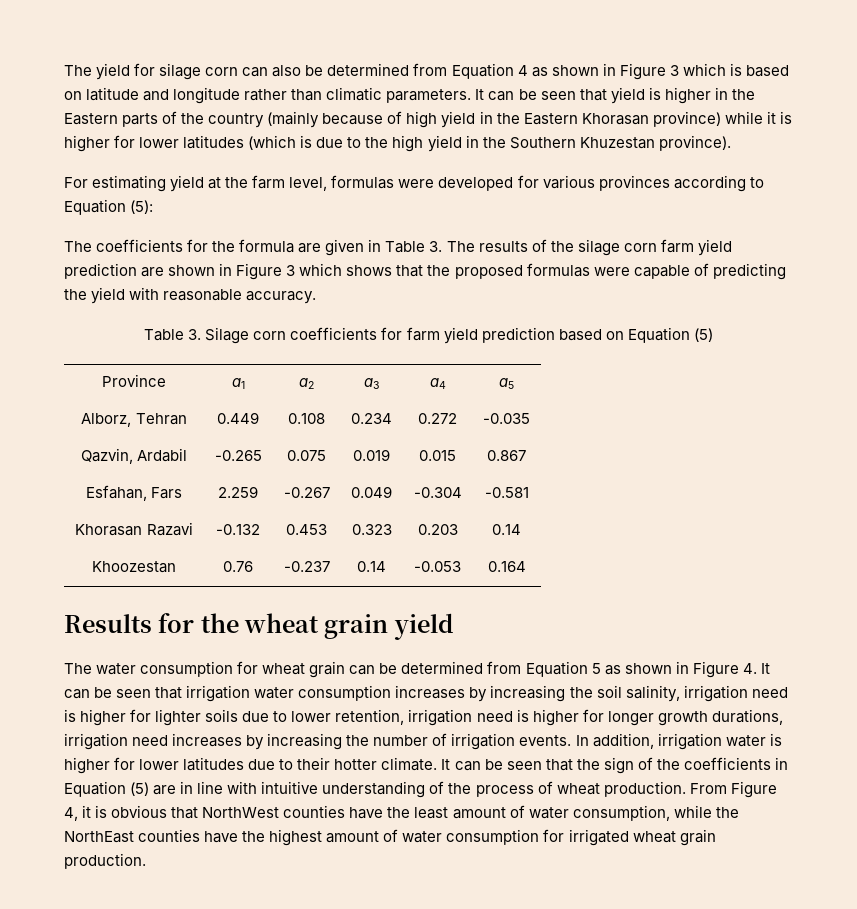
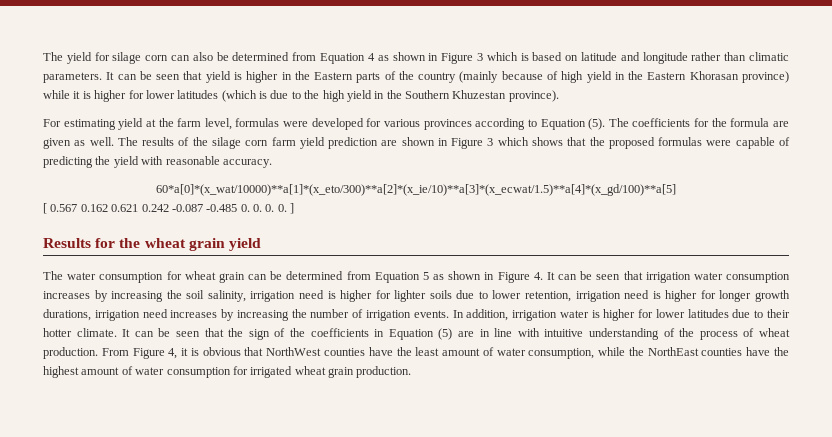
[130,200,154,214] (5): // -> [588,118,606,130] (5).
[368,239,443,253] in Table 3. -> [74,137,114,146] as well.
[144,327,713,344] [102,374,166,387] [231,378,245,389] [299,378,314,389] [364,378,379,389] [429,378,446,389] [499,378,514,389] [81,413,187,427] [217,412,259,424] [288,413,325,424] [351,413,392,424] [418,413,457,424] [483,413,530,424] [80,448,188,464] [214,450,262,461] [287,450,326,461] [353,449,390,461] [419,450,456,461] [487,450,526,461] [85,485,183,501] [218,486,258,498] [283,487,330,498] [351,486,392,498] [413,487,462,498] [484,487,529,498] [75,522,193,536] [216,524,260,535] [286,524,327,535] [351,524,392,535] [417,524,458,535] [492,524,521,535] [92,561,176,573] [223,561,253,572] [283,561,330,572] [357,561,386,572] [414,561,461,572] [487,561,526,572] Table 3. Silage corn coefficients for farm yield prediction based on Equation (5) // Province | a1 | a2 | a3 | a4 | a5 // Alborz, Tehran | 0.449 | 0.108 | 0.234 | 0.272 | -0.035 // Qazvin, Ardabil | -0.265 | 0.075 | 0.019 | 0.015 | 0.867 // Esfahan, Fars | 2.259 | -0.267 | 0.049 | -0.304 | -0.581 // Khorasan Razavi | -0.132 | 0.453 | 0.323 | 0.203 | 0.14 // Khoozestan | 0.76 | -0.237 | 0.14 | -0.053 | 0.164 -> [156,184,676,196] [43,203,295,214] 60*a[0]*(x_wat/10000)**a[1]*(x_eto/300)**a[2]*(x_ie/10)**a[3]*(x_ecwat/1.5)**a[4]*(x_gd/100)**a[5] // [ 0.567 0.162 0.621 0.242 -0.087 -0.485 0. 0. 0. 0. ]

